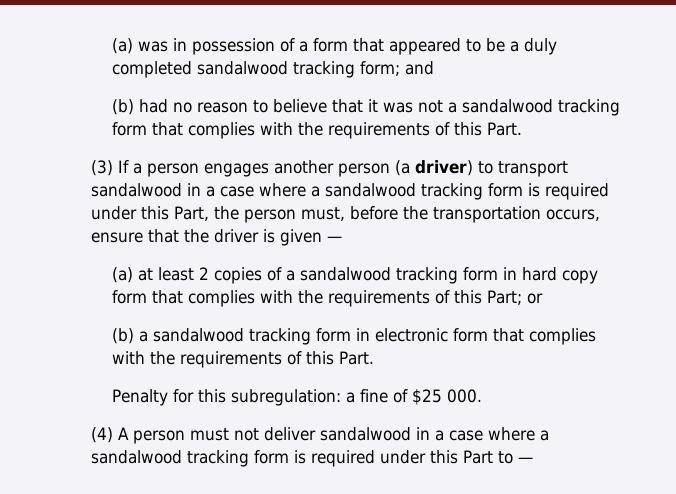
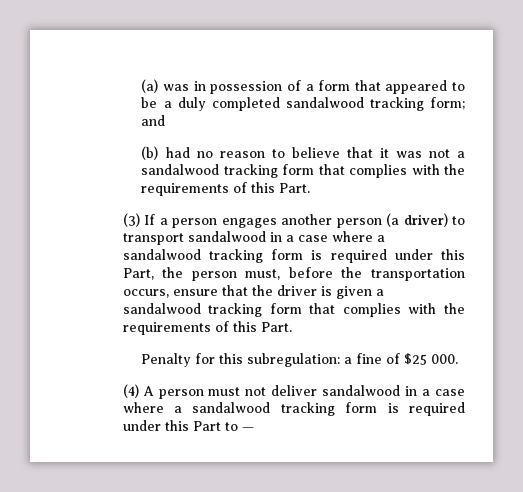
[327,236,343,242] [112,267,599,284] [112,290,544,307] [112,328,449,345] — // (a) at least 2 copies of a sandalwood tracking form in hard copy form that complies with the requirements of this Part; or // (b) a sandalwood tracking form in electronic -> [375,289,384,296] [122,303,263,317] a sandalwood tracking

